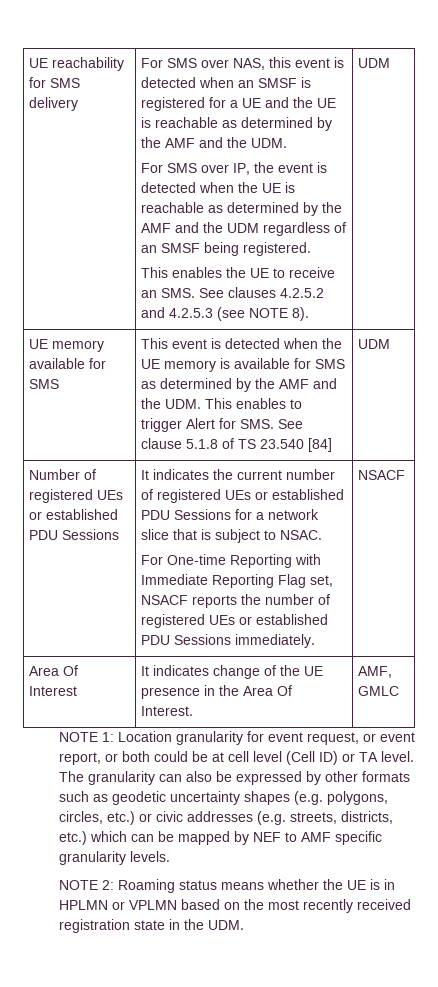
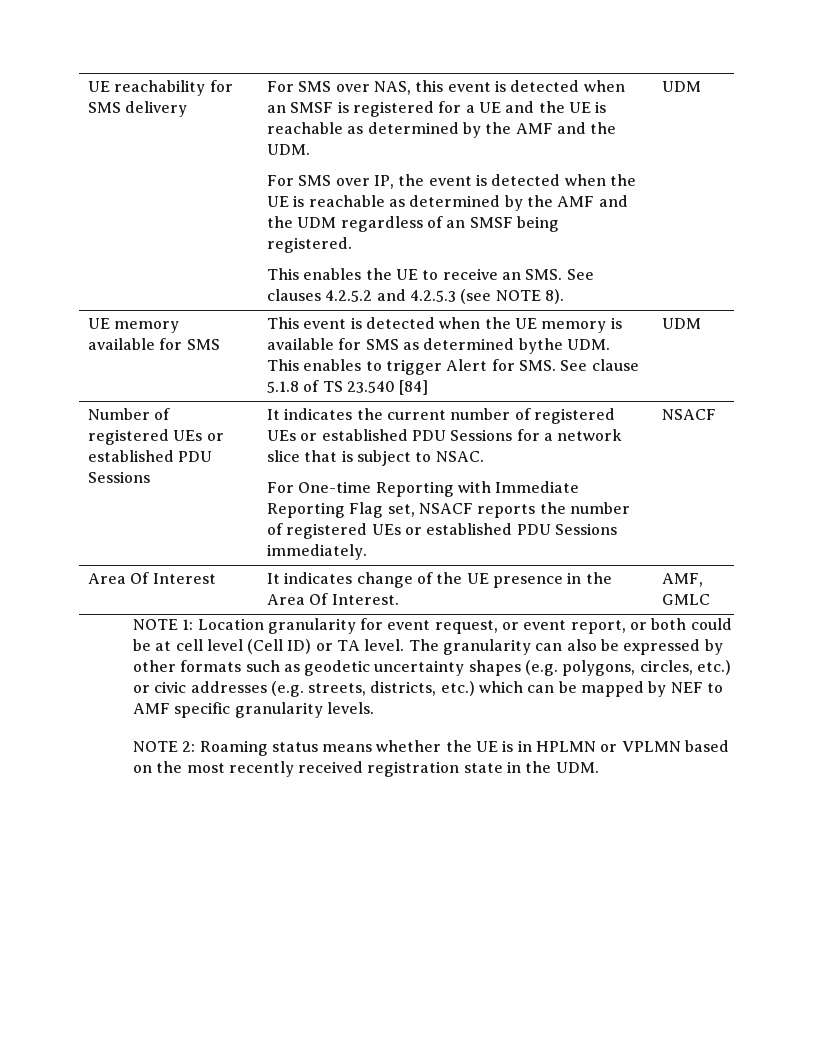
[236,378,338,392] [141,398,162,409] by the AMF and the -> [518,338,563,354] bythe

